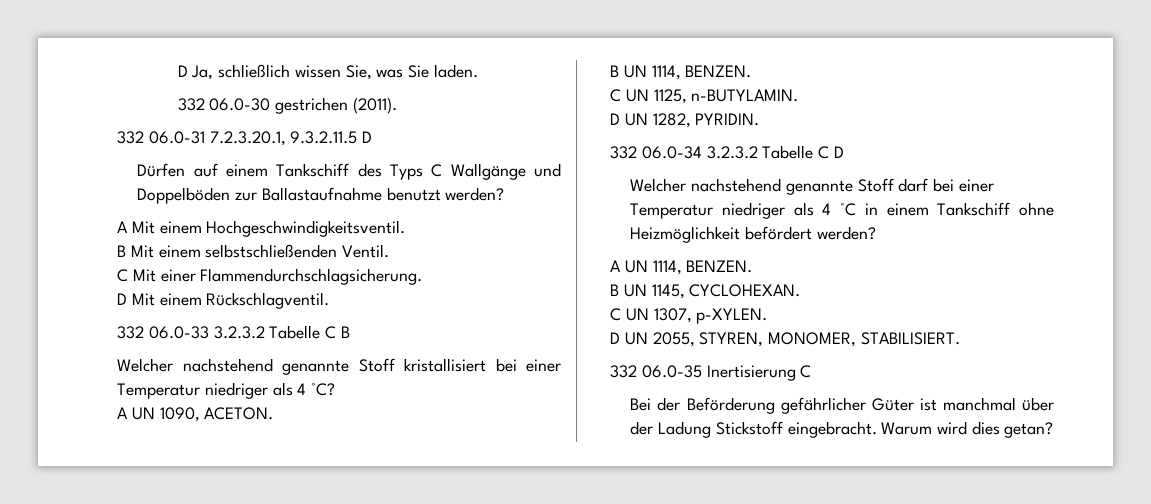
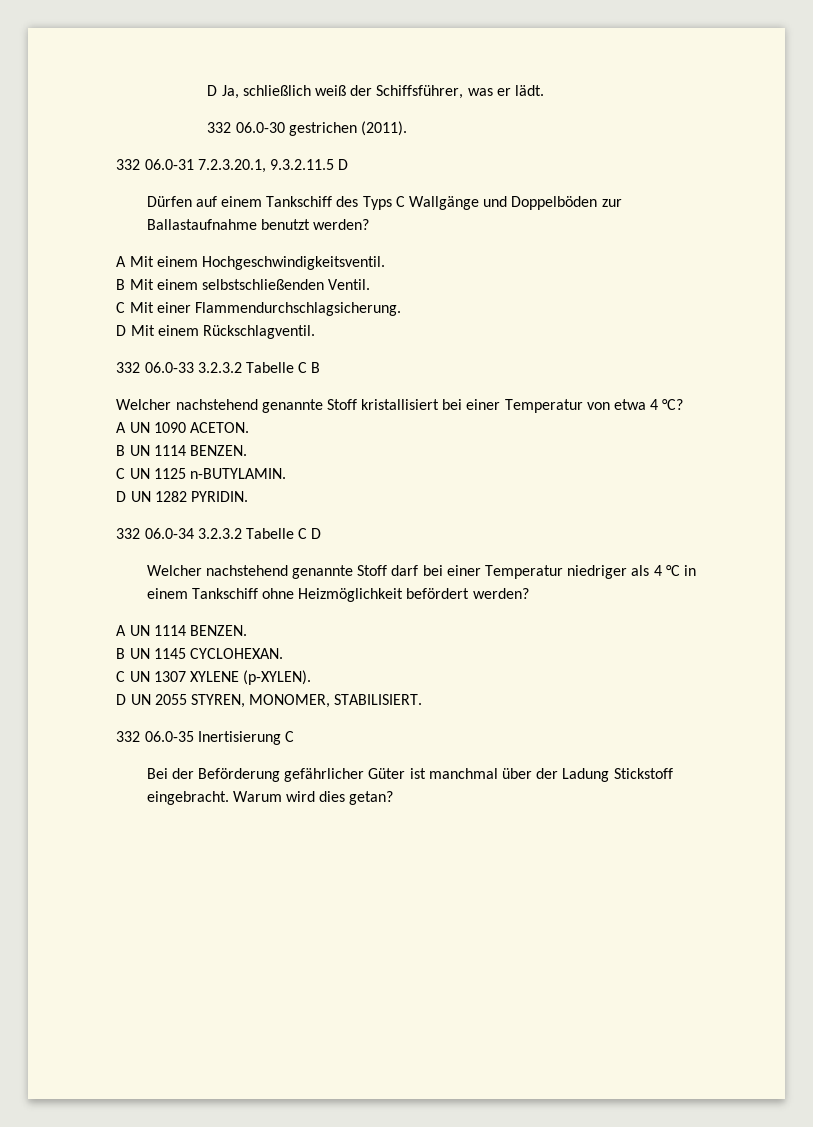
[294,64,478,80] wissen Sie, was Sie laden. -> [315,85,544,99] weiß der Schiffsführer, was er lädt.
[204,382,293,399] niedriger als -> [586,399,647,410] von etwa
[159,407,200,422] 1090, -> [153,422,186,433] 1090
[651,65,681,80] 1114, -> [153,445,186,456] 1114
[653,89,687,104] 1125, -> [153,468,186,479] 1125
[652,113,691,128] 1282, -> [154,491,187,502] 1282
[652,260,682,275] 1114, -> [153,625,186,636] 1114
[651,284,685,299] 1145, -> [153,648,186,659] 1145
[653,308,768,324] [610,332,695,347] 1307, p-XYLEN. // D UN 2055, -> [153,670,312,685] [116,694,187,705] 1307 XYLENE (p-XYLEN). // D UN 2055

